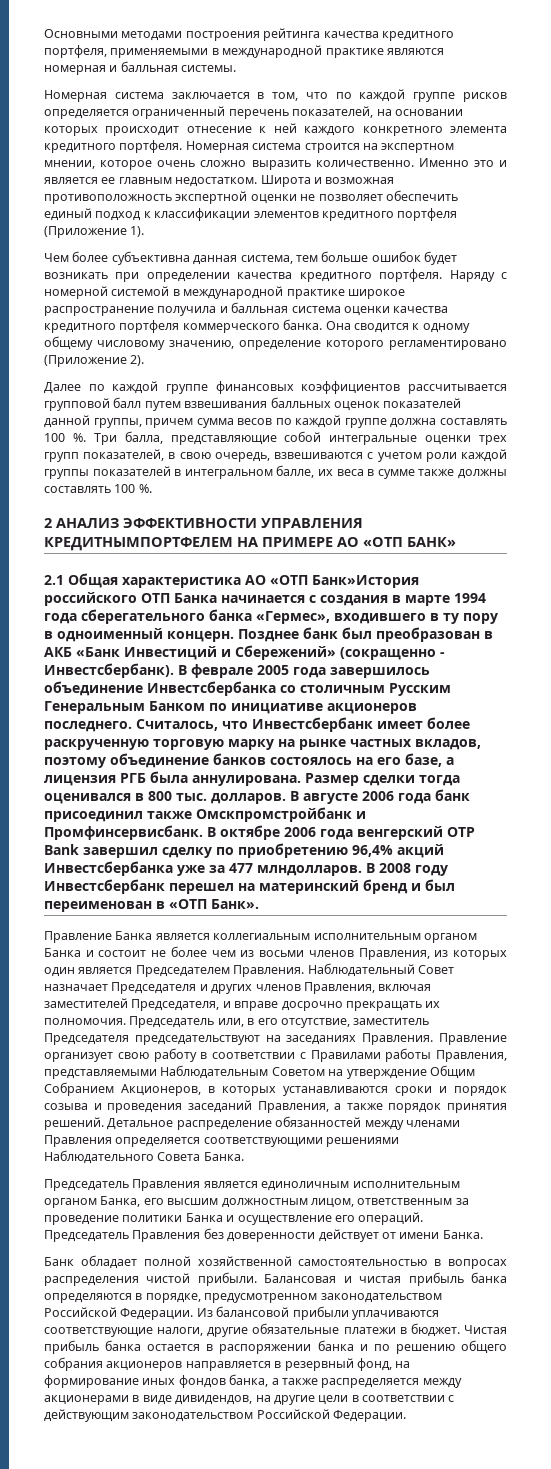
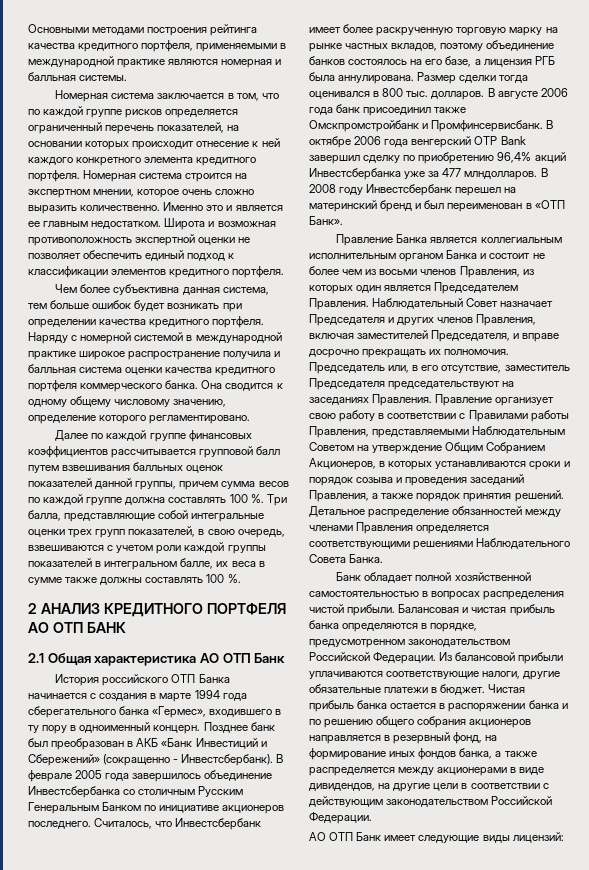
[397,208,458,221] [44,226,145,238] портфеля (Приложение 1). -> [232,266,285,278] портфеля.
[389,340,507,350] [44,355,145,367] регламентировано (Приложение 2). -> [149,415,251,424] регламентировано.
[123,518,363,528] [44,537,456,551] ЭФФЕКТИВНОСТИ УПРАВЛЕНИЯ КРЕДИТНЫМПОРТФЕЛЕМ НА ПРИМЕРЕ АО «ОТП БАНК» -> [103,603,286,617] [28,622,126,633] КРЕДИТНОГО ПОРТФЕЛЯ АО ОТП БАНК
[270,575,419,588] «ОТП Банк»История -> [222,653,286,663] [55,674,100,686] ОТП Банк // История
[44,1179,460,1191] [44,1196,469,1208] [44,1212,424,1225] [44,1228,483,1242] // Председатель Правления является единоличным исполнительным органом Банка, его высшим должностным лицом, ответственным за проведение политики Банка и осуществление его операций. Председатель Правления без доверенности действует от имени Банка. -> (384, 558) none
(407, 1416) none -> [309,832,564,843] // АО ОТП Банк имеет следующие виды лицензий:

